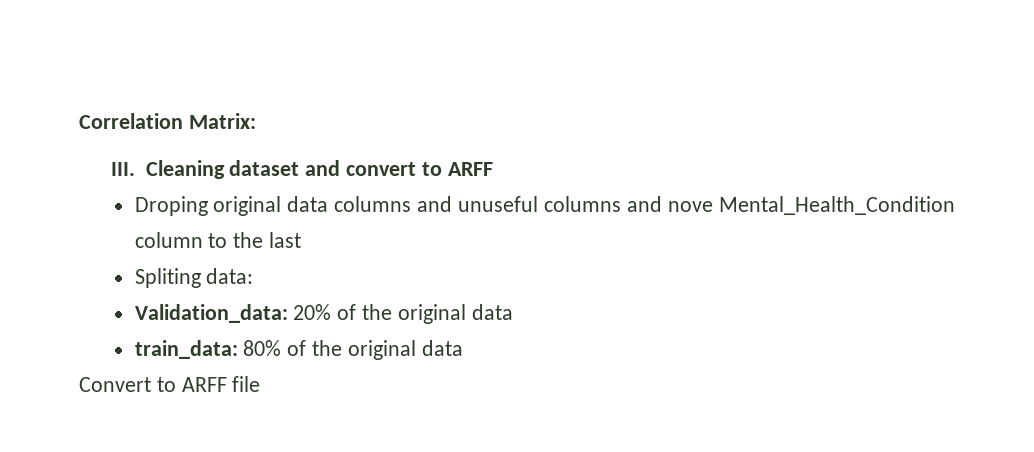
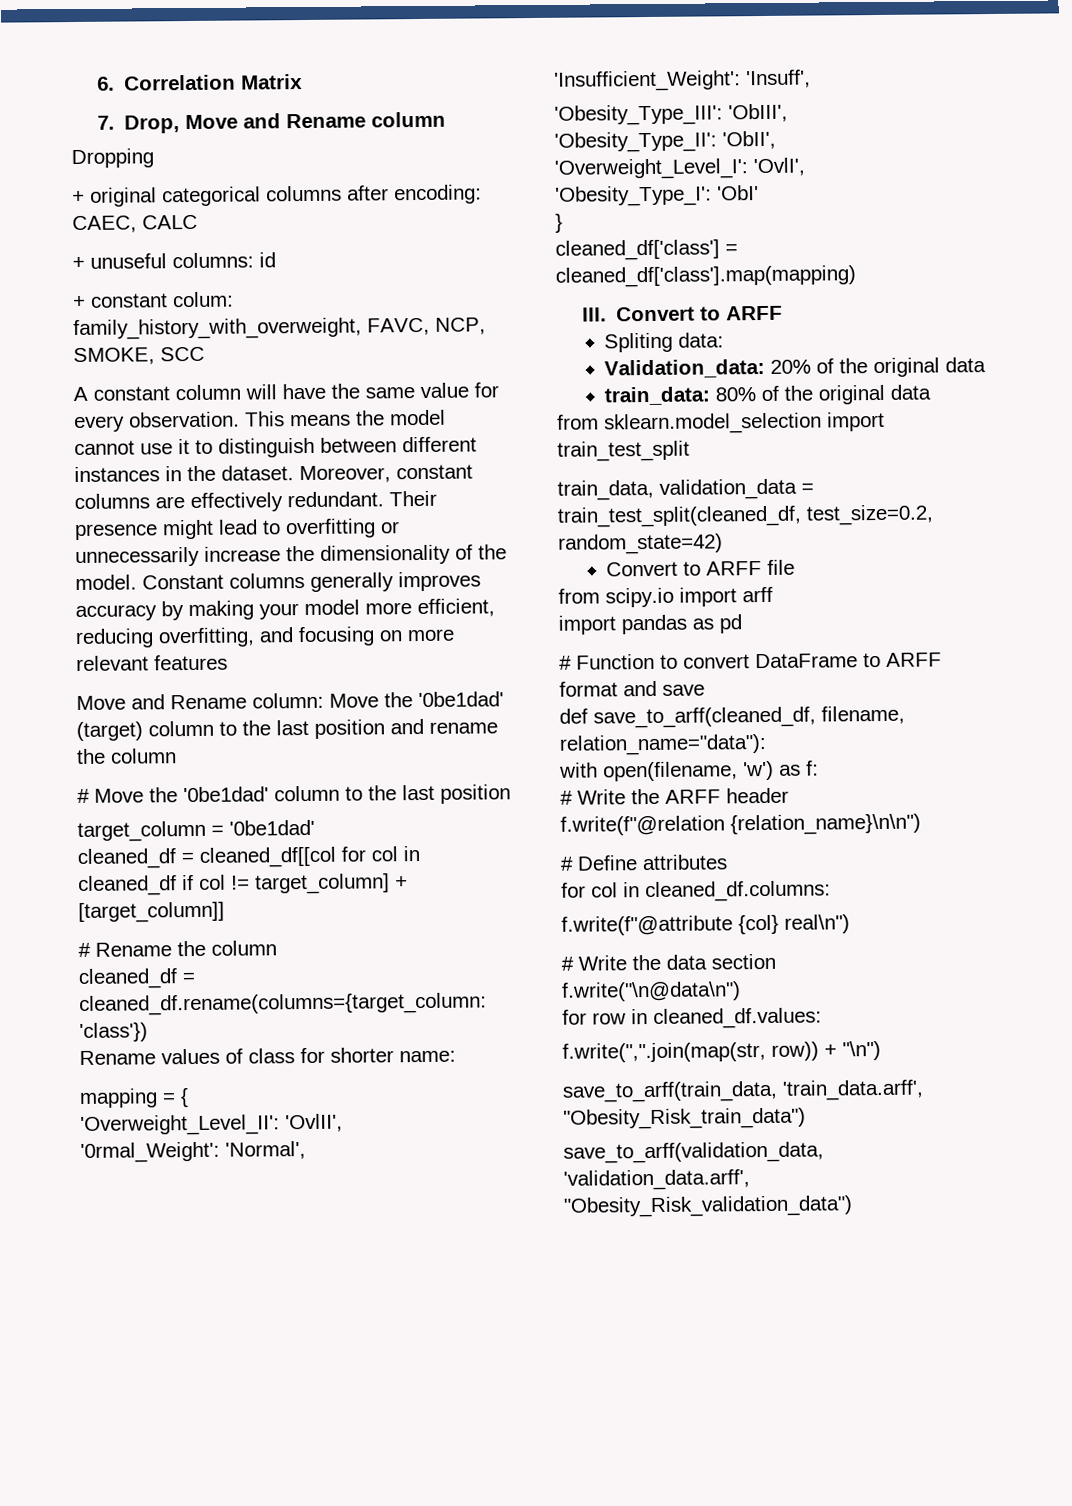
[79,113,256,129] [110,160,493,179] [134,196,956,216] [134,232,301,248] Correlation Matrix: // III. Cleaning dataset and convert to ARFF // Droping original data columns and unuseful columns and nove Mental_Health_Condition column to the last -> [96,74,303,91] [96,111,446,134] [71,148,154,169] [72,184,482,207] [72,214,198,234] [72,252,276,270] [72,291,234,309] [73,317,486,341] [73,346,205,366] [73,382,499,402] [74,409,446,433] [74,436,477,458] [74,464,473,484] [74,490,437,513] [74,518,400,541] [75,544,507,568] [75,571,481,592] [75,598,495,622] [75,626,455,649] [76,654,228,672] [76,691,504,711] [76,718,498,742] [76,748,177,765] [77,784,511,804] [77,819,315,843] [77,846,420,870] [78,873,408,897] [78,901,225,923] [78,940,277,957] [78,968,195,989] [79,992,487,1016] [79,1022,148,1042] [79,1047,456,1065] [79,1088,189,1108] [80,1113,343,1136] [80,1141,306,1163] [554,69,811,92] [554,103,788,126] [554,130,776,153] [554,157,805,180] [555,185,759,207] [555,213,563,233] [555,239,738,261] [555,265,856,288] [581,305,783,322] 6. Correlation Matrix // 7. Drop, Move and Rename column // Dropping // + original categorical columns after encoding: CAEC, CALC // + unuseful columns: id // + constant colum: family_history_with_overweight, FAVC, NCP, SMOKE, SCC // A constant column will have the same value for every observation. This means the model cannot use it to distinguish between different instances in the dataset. Moreover, constant columns are effectively redundant. Their presence might lead to overfitting or unnecessarily increase the dimensionality of the model. Constant columns generally improves accuracy by making your model more efficient, reducing overfitting, and focusing on more relevant features // Move and Rename column: Move the '0be1dad' (target) column to the last position and rename the column // # Move the '0be1dad' column to the last position // target_column = '0be1dad' // cleaned_df = cleaned_df[[col for col in cleaned_df if col != target_column] + [target_column]] // # Rename the column // cleaned_df = cleaned_df.rename(columns={target_column: 'class'}) // Rename values of class for shorter name: // mapping = { // 'Overweight_Level_II': 'OvlII', // '0rmal_Weight': 'Normal', // 'Insufficient_Weight': 'Insuff', // 'Obesity_Type_III': 'ObIII', // 'Obesity_Type_II': 'ObII', // 'Overweight_Level_I': 'OvlI', // 'Obesity_Type_I': 'ObI' // } // cleaned_df['class'] = cleaned_df['class'].map(mapping) // III. Convert to ARFF
[79,376,261,392] Convert to ARFF file -> [557,411,885,435] [557,440,690,462] [557,478,814,501] [557,504,934,528] [558,533,723,555] [606,559,796,577] [558,586,773,608] [558,614,742,635] [559,652,942,670] [559,680,705,697] [559,705,905,729] [559,733,767,756] [559,760,819,782] [560,787,789,805] [560,813,921,836] [560,854,728,871] [561,880,831,903] [561,914,850,936] [561,953,776,971] [562,981,741,1002] [562,1007,822,1029] [562,1041,881,1063] [562,1079,924,1103] [563,1107,806,1130] [563,1141,824,1164] [563,1169,750,1191] [563,1195,853,1218] from sklearn.model_selection import train_test_split // train_data, validation_data = train_test_split(cleaned_df, test_size=0.2, random_state=42) // Convert to ARFF file // from scipy.io import arff // import pandas as pd // # Function to convert DataFrame to ARFF format and save // def save_to_arff(cleaned_df, filename, relation_name="data"): // with open(filename, 'w') as f: // # Write the ARFF header // f.write(f"@relation {relation_name}\n\n") // # Define attributes // for col in cleaned_df.columns: // f.write(f"@attribute {col} real\n") // # Write the data section // f.write("\n@data\n") // for row in cleaned_df.values: // f.write(",".join(map(str, row)) + "\n") // save_to_arff(train_data, 'train_data.arff', "Obesity_Risk_train_data") // save_to_arff(validation_data, 'validation_data.arff', "Obesity_Risk_validation_data")

